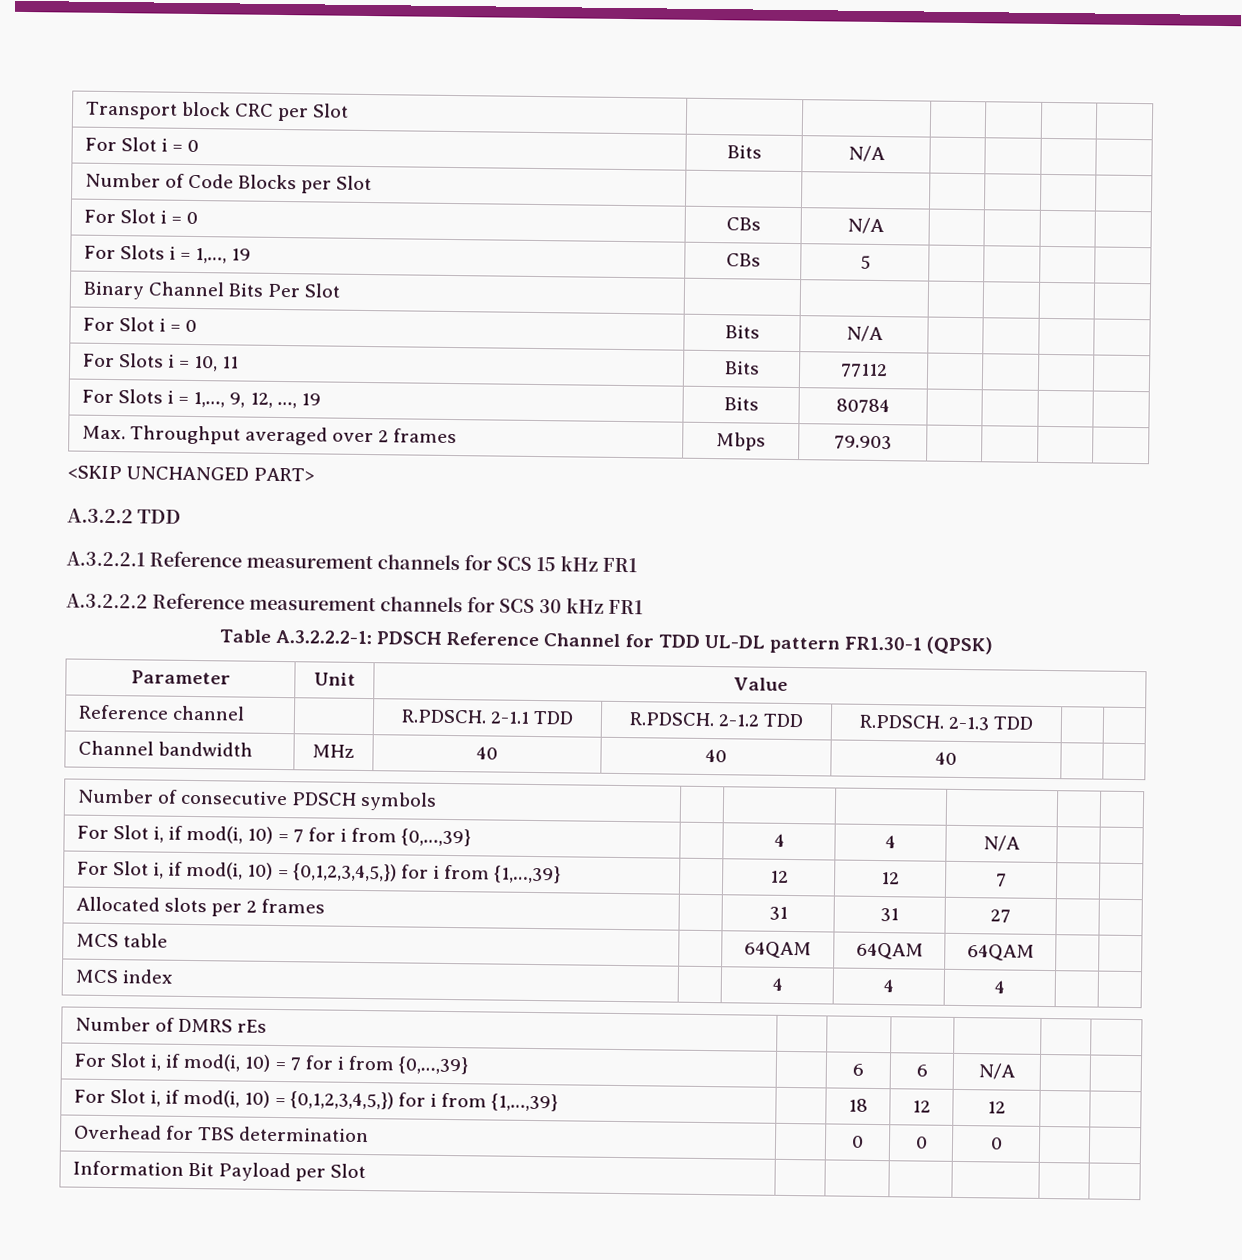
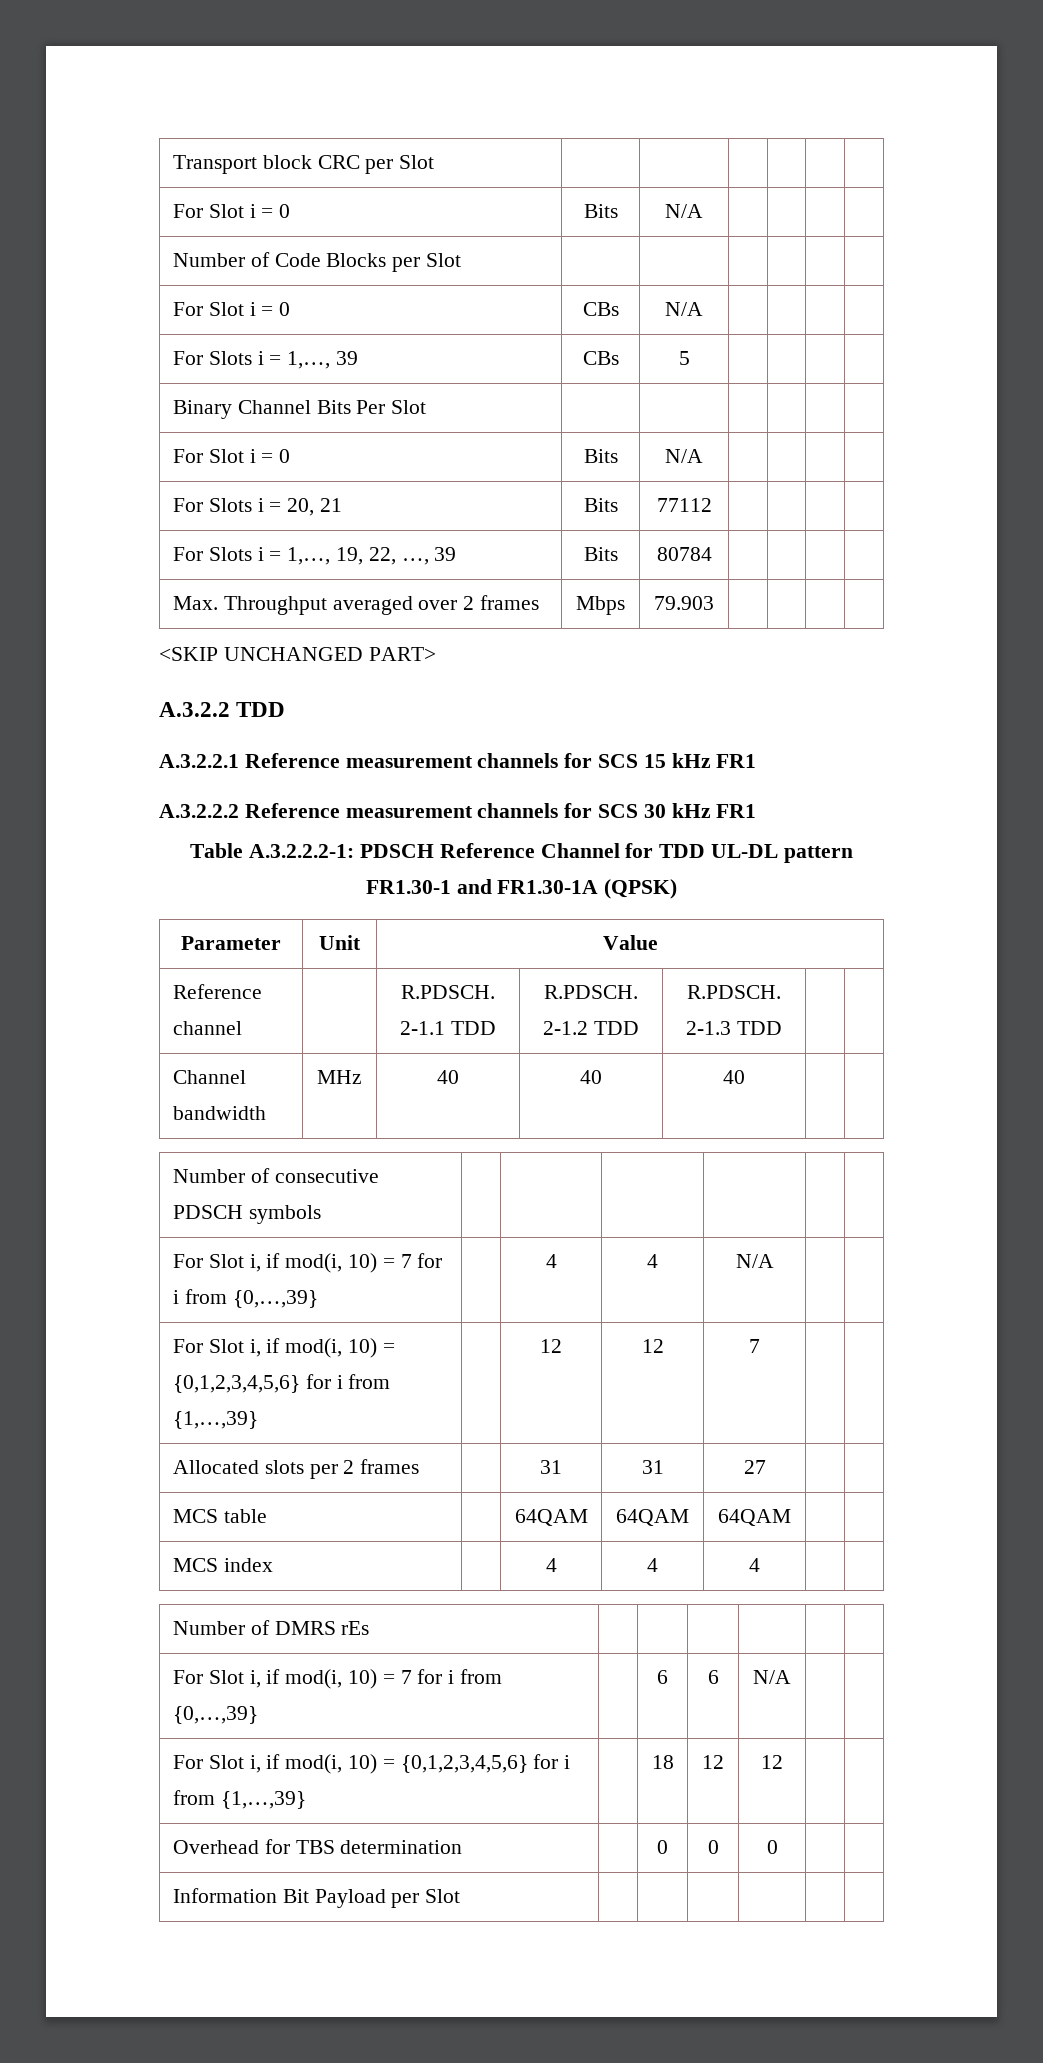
[231,248,252,261] 19 -> [335,351,358,365] 39
[193,355,240,372] 10, 11 -> [287,498,342,516] 20, 21
[229,392,321,409] 9, 12, …, 19 -> [335,547,457,565] 19, 22, …, 39
(923, 643) none -> [456,879,599,894] and FR1.30-1A
[292,863,397,882] {0,1,2,3,4,5,}) -> [172,1375,300,1393] {0,1,2,3,4,5,6}
[289,1091,394,1110] {0,1,2,3,4,5,}) -> [400,1755,528,1773] {0,1,2,3,4,5,6}

